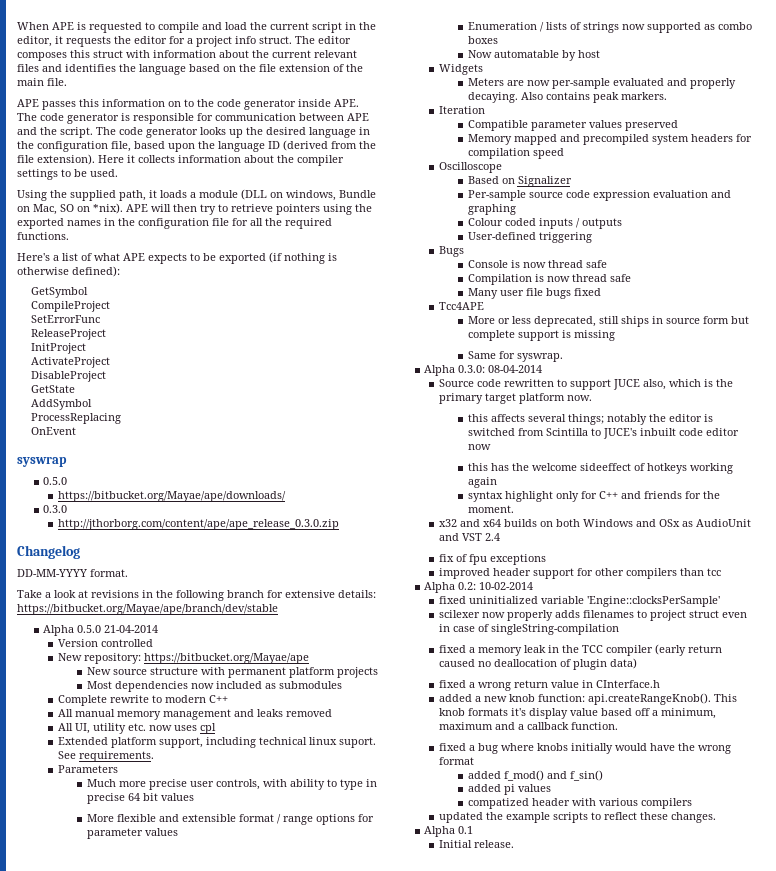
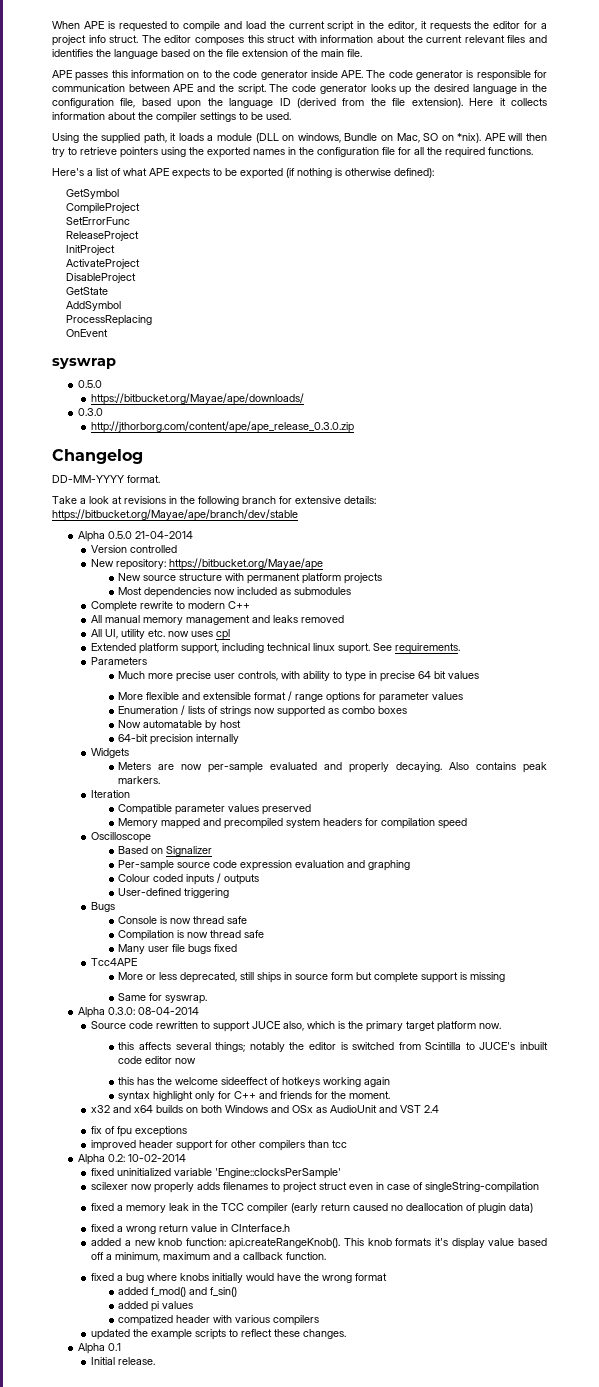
(600, 54) none -> [118,734,240,745] // 64-bit precision internally

